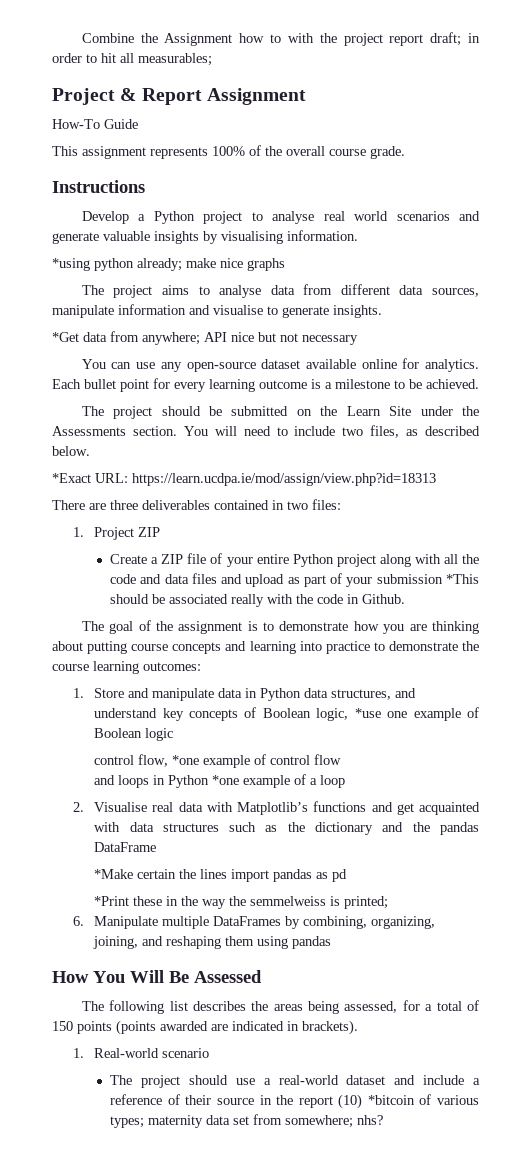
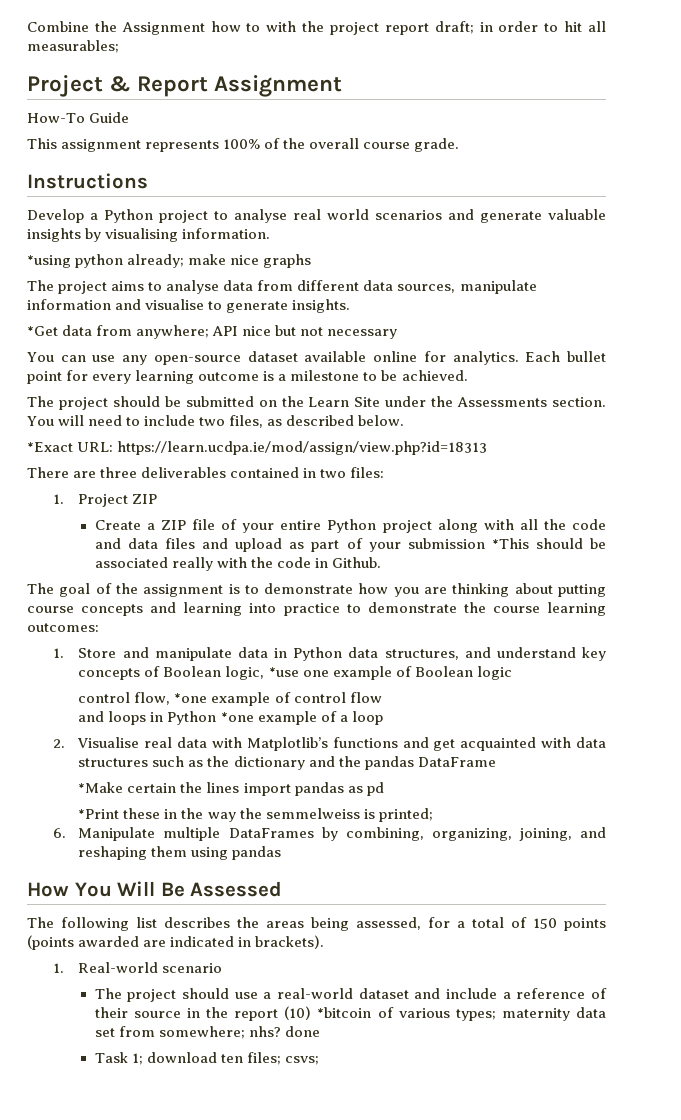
(384, 1120) none -> [285,1026,321,1037] [94,1052,320,1065] done // Task 1; download ten files; csvs;

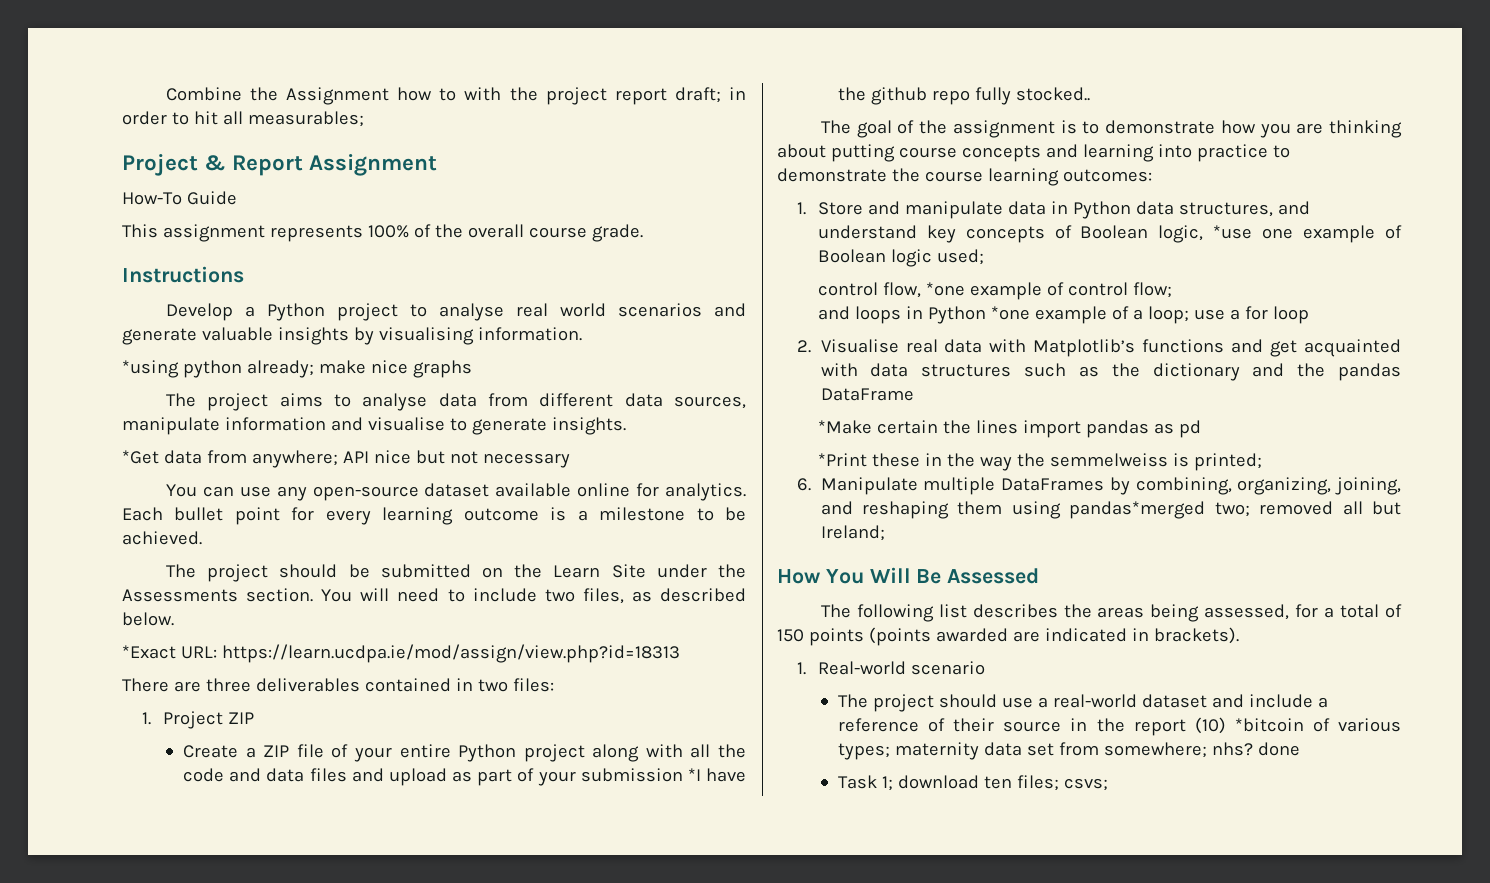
[491,538,606,549] [94,557,382,571] *This should be associated really with the code in Github. -> [687,768,746,782] [838,87,1091,105] *I have the github repo fully stocked..
(512, 673) none -> [936,249,984,265] used;
[349,692,382,703] flow -> [1132,282,1172,298] flow;
(348, 718) none -> [1147,306,1268,324] loop; use a for
[232,846,282,860] pandas -> [1069,501,1401,519] [820,525,885,541] pandas*merged two; removed all but Ireland;

